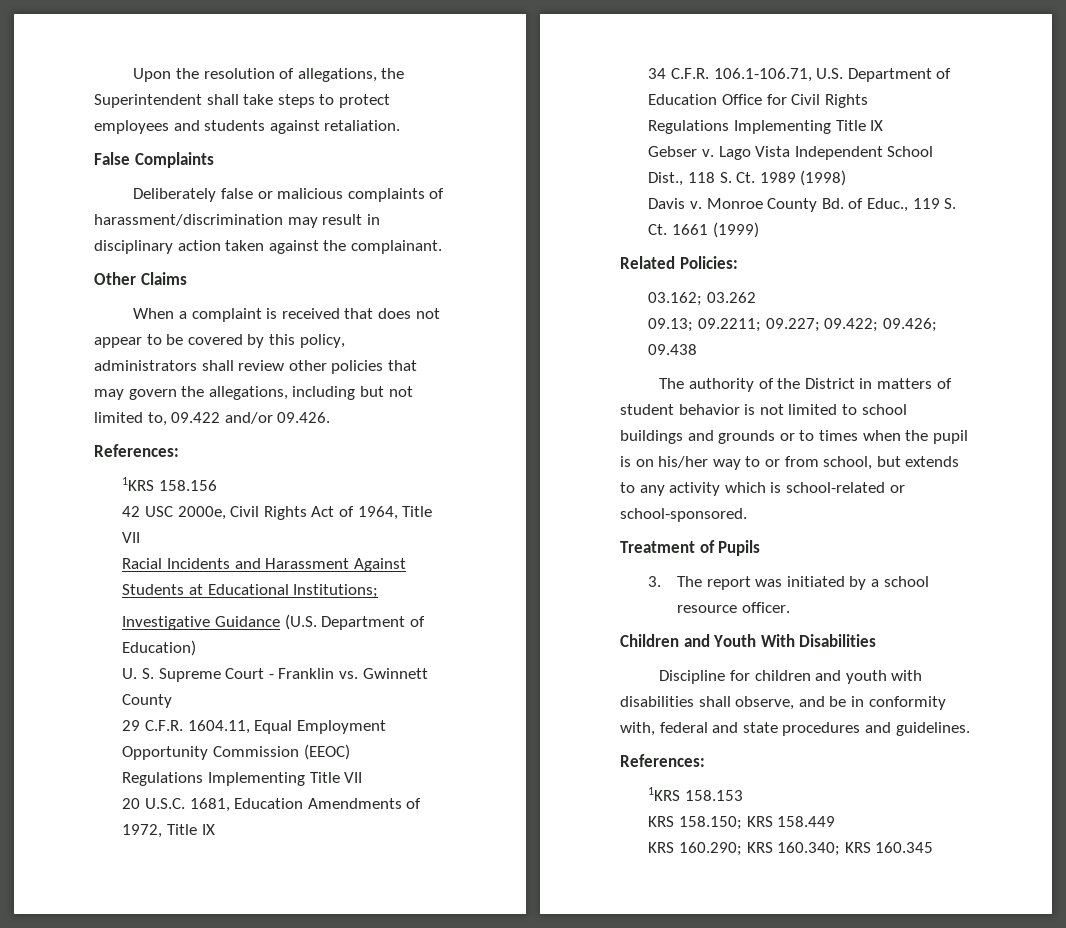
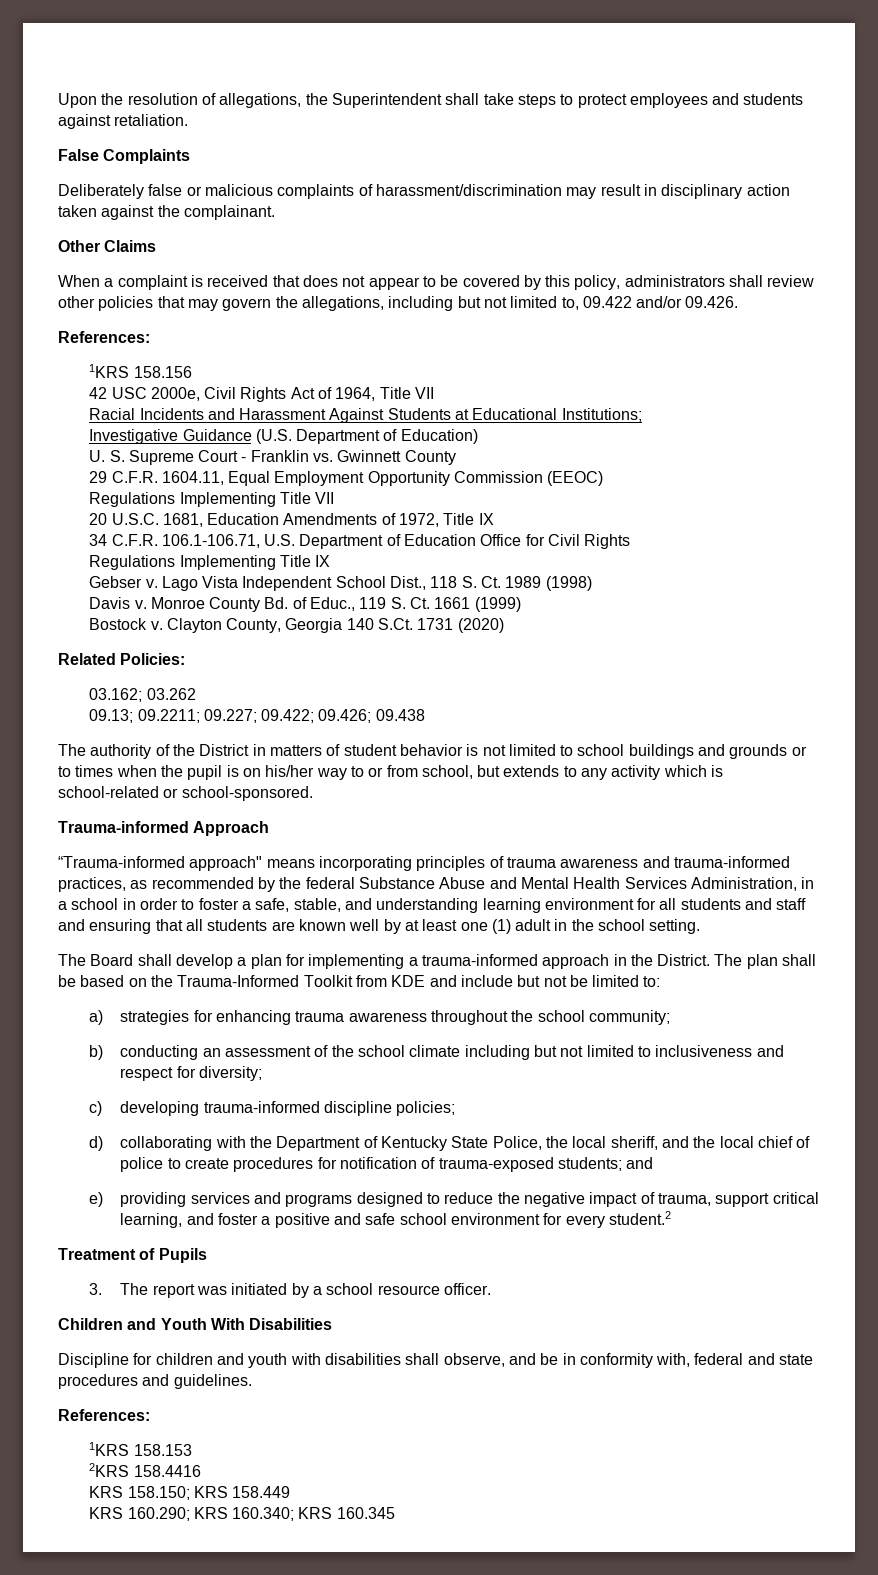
(759, 230) none -> [89,618,504,633] // Bostock v. Clayton County, Georgia 140 S.Ct. 1731 (2020)
(747, 515) none -> [58,821,270,836] [58,856,790,871] [58,877,815,892] [58,898,807,913] [58,919,701,934] [58,954,817,969] [58,975,661,987] [89,1010,670,1025] [89,1045,784,1060] [120,1066,262,1081] [89,1101,456,1116] [89,1136,811,1151] [120,1157,654,1172] [89,1192,819,1207] [120,1211,671,1228] // Trauma-informed Approach // “Trauma-informed approach" means incorporating principles of trauma awareness and trauma-informed practices, as recommended by the federal Substance Abuse and Mental Health Services Administration, in a school in order to foster a safe, stable, and understanding learning environment for all students and staff and ensuring that all students are known well by at least one (1) adult in the school setting. // The Board shall develop a plan for implementing a trauma-informed approach in the District. The plan shall be based on the Trauma-Informed Toolkit from KDE and include but not be limited to: // a) strategies for enhancing trauma awareness throughout the school community; // b) conducting an assessment of the school climate including but not limited to inclusiveness and respect for diversity; // c) developing trauma-informed discipline policies; // d) collaborating with the Department of Kentucky State Police, the local sheriff, and the local chief of police to create procedures for notification of trauma-exposed students; and // e) providing services and programs designed to reduce the negative impact of trauma, support critical learning, and foster a positive and safe school environment for every student.2
(744, 795) none -> [89,1463,201,1477] // 2KRS 158.4416

